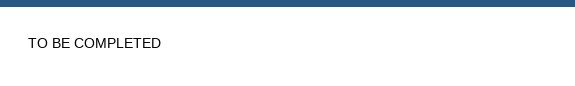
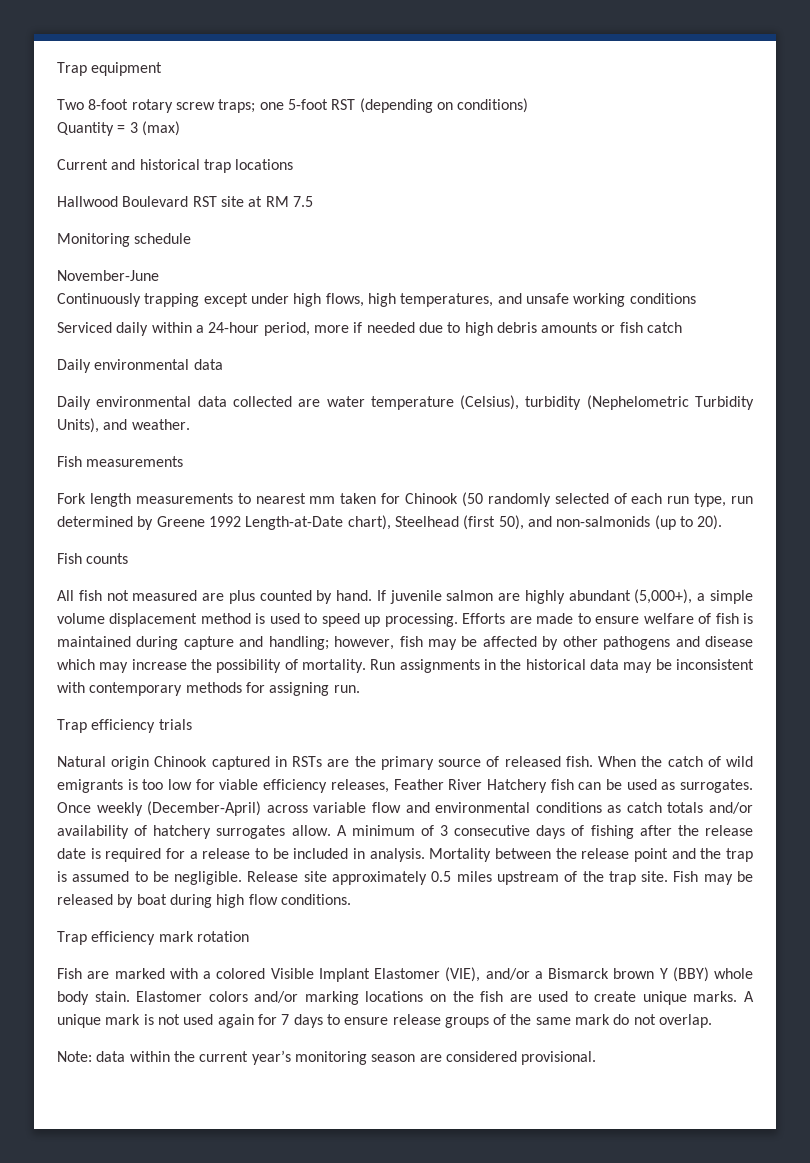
[28,38,161,48] TO BE COMPLETED -> [57,62,163,76] [57,98,529,113] [57,121,180,136] [57,159,294,173] [57,196,313,207] [57,233,192,247] [57,270,159,281] [57,293,696,307] [57,322,683,336] [57,359,223,373] [57,395,754,410] [57,418,190,433] [57,456,184,467] [57,492,753,507] [57,515,723,530] [57,553,129,564] [57,589,753,604] [57,613,754,627] [57,636,754,650] [57,659,755,673] [57,682,360,696] [57,719,192,733] [57,756,754,770] [57,779,753,793] [57,801,753,816] [57,825,753,839] [57,848,753,862] [57,871,753,885] [57,894,351,908] [57,931,249,945] [57,967,753,982] [57,991,754,1005] [57,1014,713,1028] [57,1050,597,1065] Trap equipment // Two 8-foot rotary screw traps; one 5-foot RST (depending on conditions) // Quantity = 3 (max) // Current and historical trap locations // Hallwood Boulevard RST site at RM 7.5 // Monitoring schedule // November-June // Continuously trapping except under high flows, high temperatures, and unsafe working conditions // Serviced daily within a 24-hour period, more if needed due to high debris amounts or fish catch // Daily environmental data // Daily environmental data collected are water temperature (Celsius), turbidity (Nephelometric Turbidity Units), and weather. // Fish measurements // Fork length measurements to nearest mm taken for Chinook (50 randomly selected of each run type, run determined by Greene 1992 Length-at-Date chart), Steelhead (first 50), and non-salmonids (up to 20). // Fish counts // All fish not measured are plus counted by hand. If juvenile salmon are highly abundant (5,000+), a simple volume displacement method is used to speed up processing. Efforts are made to ensure welfare of fish is maintained during capture and handling; however, fish may be affected by other pathogens and disease which may increase the possibility of mortality. Run assignments in the historical data may be inconsistent with contemporary methods for assigning run. // Trap efficiency trials // Natural origin Chinook captured in RSTs are the primary source of released fish. When the catch of wild emigrants is too low for viable efficiency releases, Feather River Hatchery fish can be used as surrogates. Once weekly (December-April) across variable flow and environmental conditions as catch totals and/or availability of hatchery surrogates allow. A minimum of 3 consecutive days of fishing after the release date is required for a release to be included in analysis. Mortality between the release point and the trap is assumed to be negligible. Release site approximately 0.5 miles upstream of the trap site. Fish may be released by boat during high flow conditions. // Trap efficiency mark rotation // Fish are marked with a colored Visible Implant Elastomer (VIE), and/or a Bismarck brown Y (BBY) whole body stain. Elastomer colors and/or marking locations on the fish are used to create unique marks. A unique mark is not used again for 7 days to ensure release groups of the same mark do not overlap. // Note: data within the current year’s monitoring season are considered provisional.

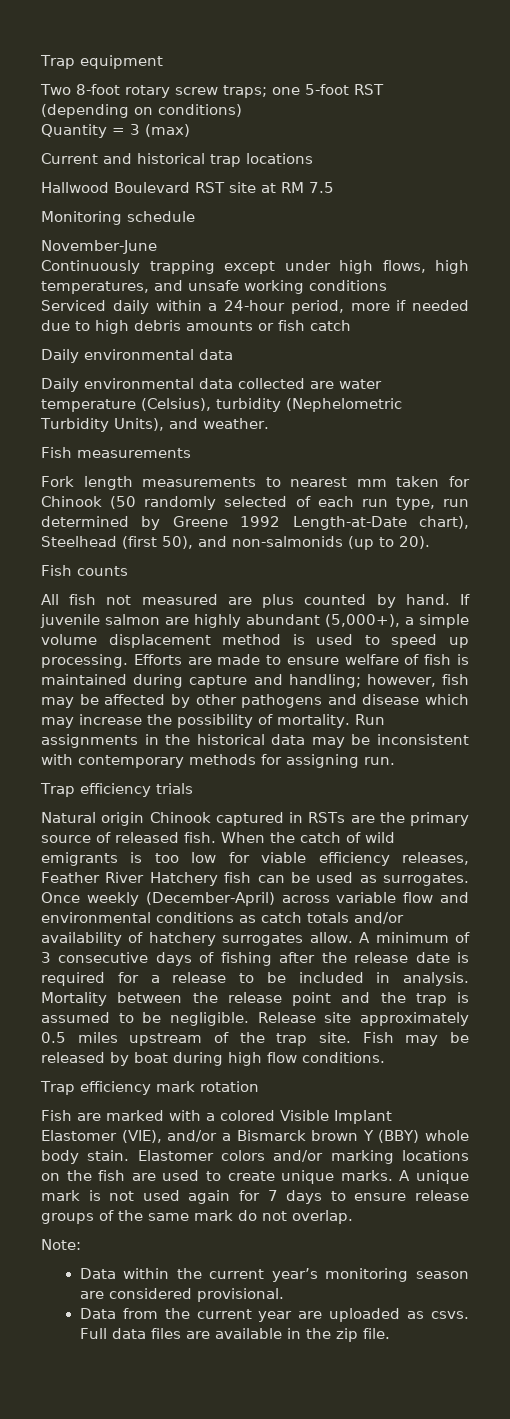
[96,1051,126,1062] data -> [79,1268,116,1279] // Data
(597, 1058) none -> [79,1308,469,1322] [79,1328,390,1342] // Data from the current year are uploaded as csvs. Full data files are available in the zip file.

